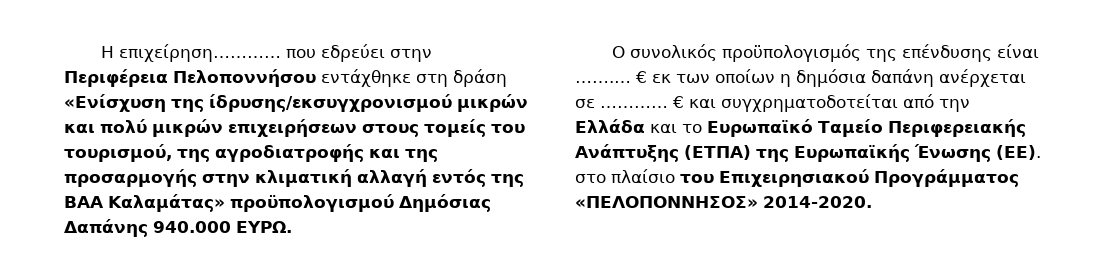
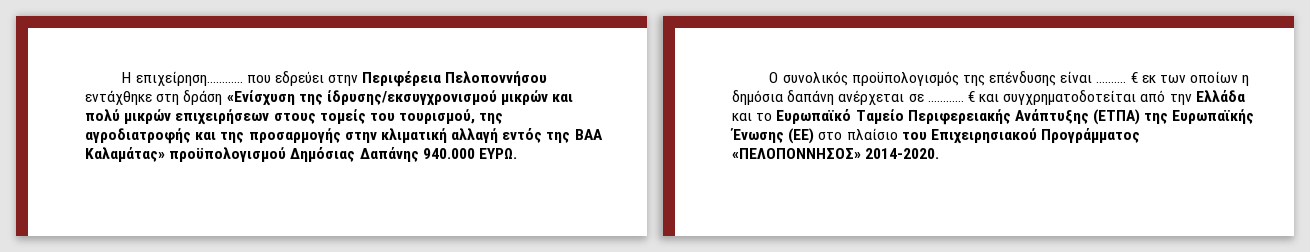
[996,145,1041,160] (ΕΕ). -> [788,128,815,144] (ΕΕ)

